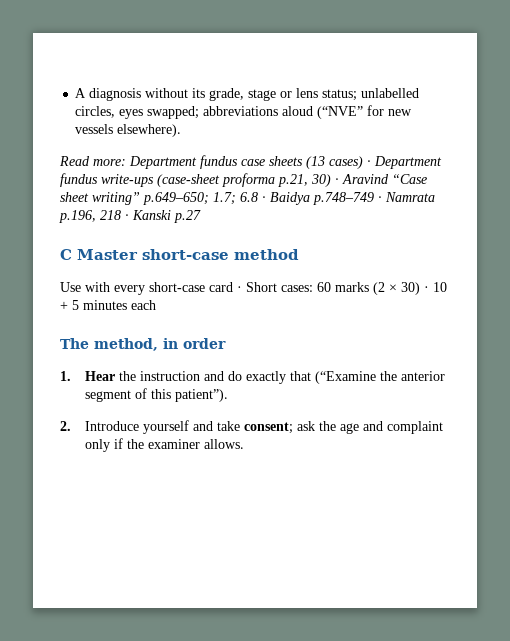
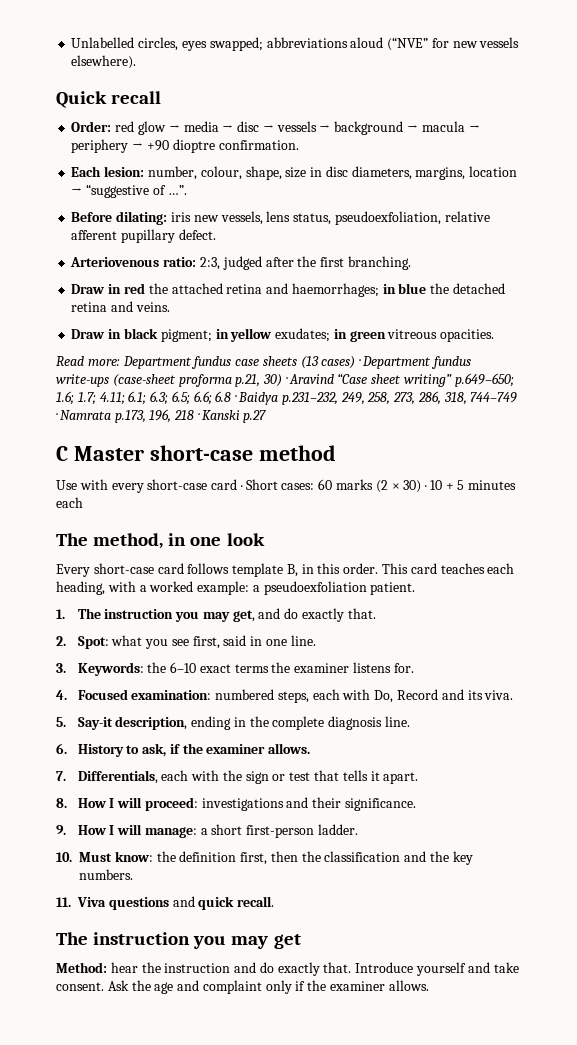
[75,88,420,101] A diagnosis without its grade, stage or lens status; unlabelled -> [71,37,135,48] Unlabelled
(182, 130) none -> [56,91,162,108] [71,121,480,135] [71,139,299,153] [71,166,518,180] [71,184,187,198] [71,211,490,225] [71,229,216,243] [70,256,411,270] [71,283,505,297] [71,301,170,312] [71,328,495,342] // Quick recall // Order: red glow → media → disc → vessels → background → macula → periphery → +90 dioptre confirmation. // Each lesion: number, colour, shape, size in disc diameters, margins, location → “suggestive of …”. // Before dilating: iris new vessels, lens status, pseudoexfoliation, relative afferent pupillary defect. // Arteriovenous ratio: 2:3, judged after the first branching. // Draw in red the attached retina and haemorrhages; in blue the detached retina and veins. // Draw in black pigment; in yellow exudates; in green vitreous opacities.
[213,192,435,205] [59,210,96,223] 1.7; 6.8 · Baidya p.748–749 · Namrata p.196, -> [56,391,518,405] [56,409,172,423] 1.6; 1.7; 4.11; 6.1; 6.3; 6.5; 6.6; 6.8 · Baidya p.231–232, 249, 258, 273, 286, 318, 744–749 · Namrata p.173, 196,
[183,338,226,349] [60,371,115,381] order // 1. Hear -> [190,533,265,546] [56,563,515,577] [56,581,416,595] [56,608,376,622] [56,635,316,649] [56,662,414,676] [56,689,514,703] [56,716,411,730] [56,743,311,757] [56,770,419,784] [56,797,417,811] [56,824,359,838] [56,851,473,865] [79,869,133,880] [56,896,275,910] [56,932,301,949] [56,962,138,973] one look // Every short-case card follows template B, in this order. This card teaches each heading, with a worked example: a pseudoexfoliation patient. // 1. The instruction you may get, and do exactly that. // 2. Spot: what you see first, said in one line. // 3. Keywords: the 6–10 exact terms the examiner listens for. // 4. Focused examination: numbered steps, each with Do, Record and its viva. // 5. Say-it description, ending in the complete diagnosis line. // 6. History to ask, if the examiner allows. // 7. Differentials, each with the sign or test that tells it apart. // 8. How I will proceed: investigations and their significance. // 9. How I will manage: a short first-person ladder. // 10. Must know: the definition first, then the classification and the key numbers. // 11. Viva questions and quick recall. // The instruction you may get // Method: hear
[289,371,445,384] [84,388,228,402] [60,421,71,431] that (“Examine the anterior segment of this patient”). // 2. -> [323,962,352,973] that.
[243,421,315,434] consent; ask -> [56,980,129,991] consent. Ask

